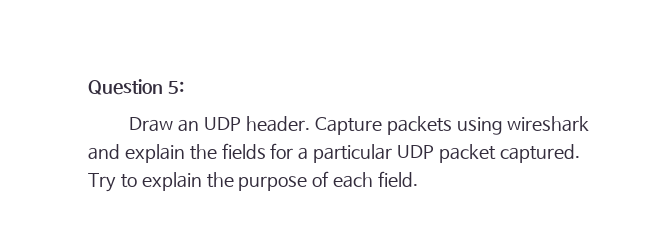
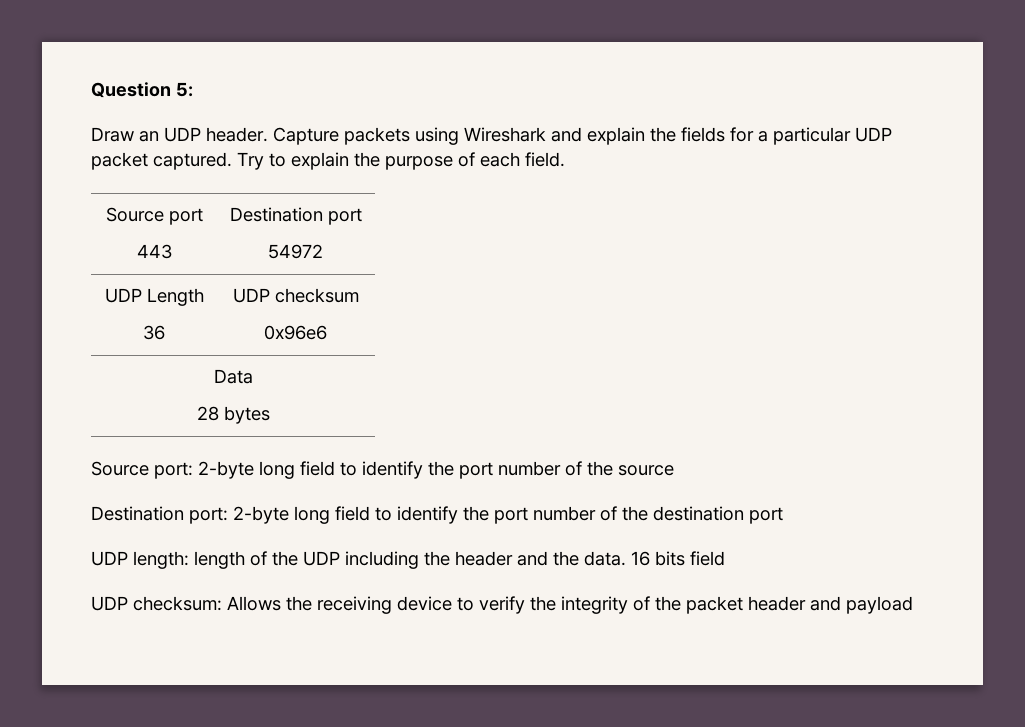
[507,116,590,132] wireshark -> [464,127,546,142] Wireshark
(419, 179) none -> [105,207,203,225] [136,244,172,259] [229,207,362,225] [268,244,323,259] [104,288,204,306] [143,325,165,340] [232,288,359,303] [264,325,327,340] [213,369,253,384] [196,406,270,424] [91,461,674,479] [91,506,783,524] [91,551,725,569] [91,596,913,614] // Source port // 443 | Destination port // 54972 // UDP Length // 36 | UDP checksum // 0x96e6 // Data // 28 bytes // Source port: 2-byte long field to identify the port number of the source // Destination port: 2-byte long field to identify the port number of the destination port // UDP length: length of the UDP including the header and the data. 16 bits field // UDP checksum: Allows the receiving device to verify the integrity of the packet header and payload

